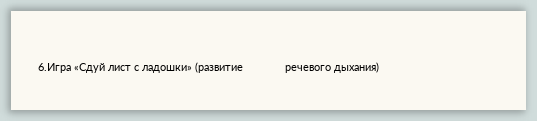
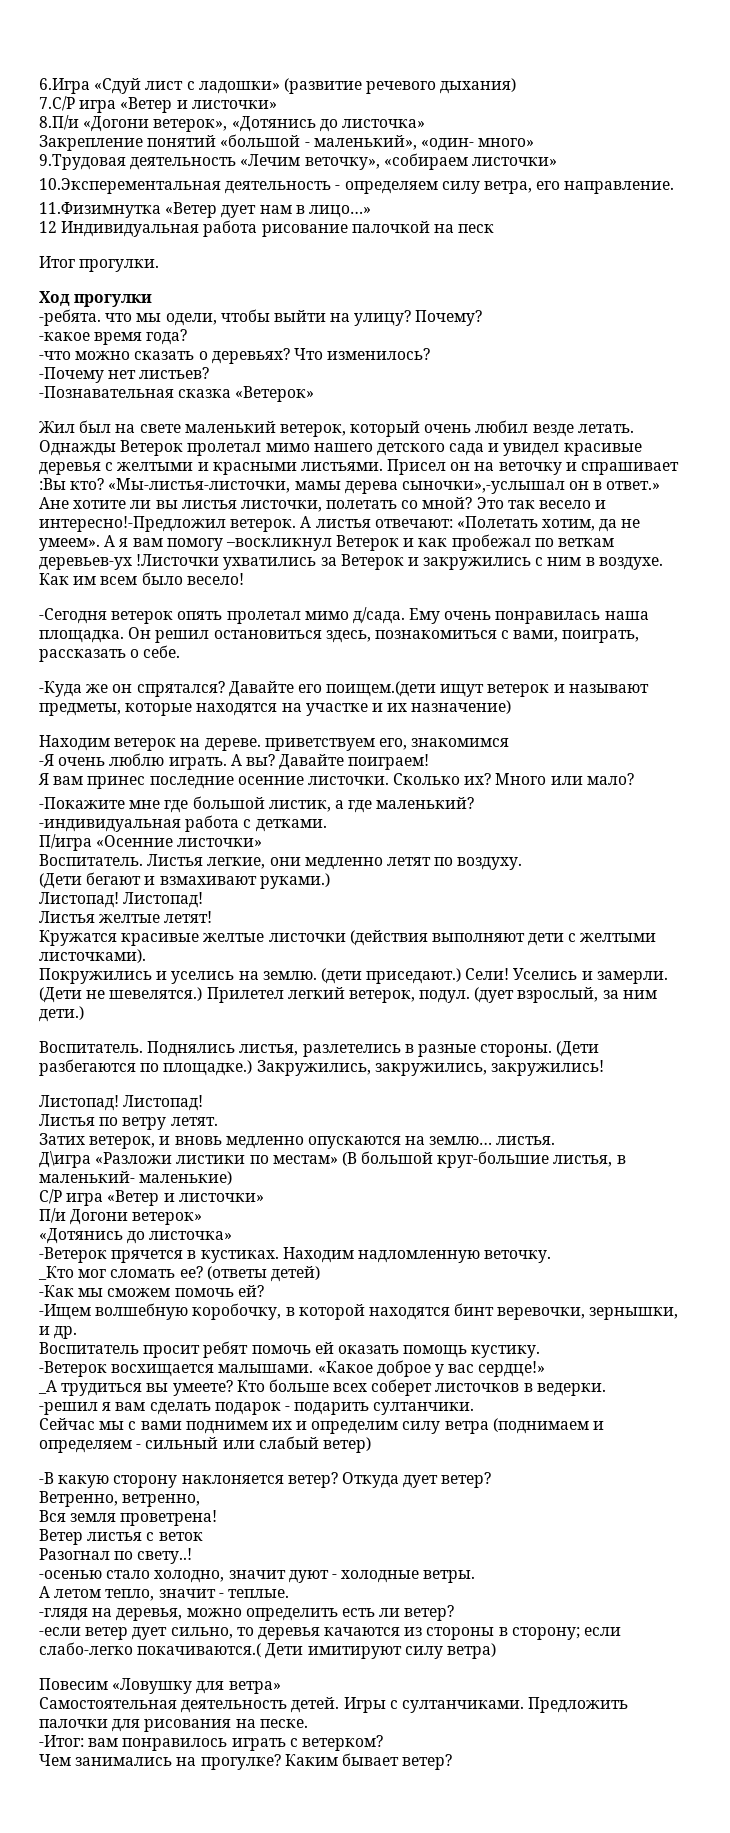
(379, 67) none -> [39,96,277,113] [39,115,425,132] [39,134,535,151] [39,153,557,170] [39,178,675,194] [39,202,371,218] [39,220,495,237] [39,256,160,272] [39,291,153,307] [39,309,483,326] [39,329,188,345] [39,348,431,364] [39,367,210,383] [39,386,315,402] [39,420,634,437] [39,440,642,456] [39,459,680,475] [39,478,661,494] [39,497,607,512] [39,516,641,532] [39,534,615,551] [39,554,663,570] [39,572,244,585] [39,607,649,624] [39,627,640,643] [39,645,181,662] [39,681,649,697] [39,700,512,716] [39,735,510,751] [39,753,430,770] [38,773,634,789] [39,796,475,813] [39,815,327,832] [39,834,263,851] [39,854,523,870] [39,872,330,889] [39,892,204,908] [39,911,213,923] [39,930,657,946] [39,949,146,963] [39,968,668,984] [39,987,657,1003] [39,1006,84,1022] [39,1041,600,1057] [39,1059,604,1076] [39,1095,204,1111] [39,1114,218,1130] [39,1133,556,1149] [39,1151,626,1168] [39,1171,233,1185] [39,1189,264,1206] [39,1208,203,1225] [39,1228,233,1244] [39,1247,552,1263] [38,1266,320,1282] [39,1285,264,1297] [39,1303,679,1320] [39,1326,78,1339] [39,1341,541,1358] [39,1360,546,1377] [38,1379,606,1396] [39,1402,475,1415] [39,1418,605,1434] [39,1436,371,1453] [39,1472,492,1488] [39,1491,201,1507] [39,1510,218,1526] [39,1529,203,1545] [39,1548,193,1564] [39,1570,476,1583] [39,1586,289,1601] [39,1605,455,1621] [39,1627,622,1640] [39,1642,496,1659] [39,1678,281,1694] [39,1697,629,1713] [39,1719,308,1732] [39,1735,383,1751] [39,1753,453,1770] // 7.С/Р игра «Ветер и листочки» // 8.П/и «Догони ветерок», «Дотянись до листочка» // Закрепление понятий «большой - маленький», «один- много» // 9.Трудовая деятельность «Лечим веточку», «собираем листочки» // 10.Эксперементальная деятельность - определяем силу ветра, его направление. // 11.Физимнутка «Ветер дует нам в лицо…» // 12 Индивидуальная работа рисование палочкой на песк // Итог прогулки. // Ход прогулки // -ребята. что мы одели, чтобы выйти на улицу? Почему? // -какое время года? // -что можно сказать о деревьях? Что изменилось? // -Почему нет листьев? // -Познавательная сказка «Ветерок» // Жил был на свете маленький ветерок, который очень любил везде летать. Однажды Ветерок пролетал мимо нашего детского сада и увидел красивые деревья с желтыми и красными листьями. Присел он на веточку и спрашивает :Вы кто? «Мы-листья-листочки, мамы дерева сыночки»,-услышал он в ответ.» Ане хотите ли вы листья листочки, полетать со мной? Это так весело и интересно!-Предложил ветерок. А листья отвечают: «Полетать хотим, да не умеем». А я вам помогу –воскликнул Ветерок и как пробежал по веткам деревьев-ух !Листочки ухватились за Ветерок и закружились с ним в воздухе. Как им всем было весело! // -Сегодня ветерок опять пролетал мимо д/сада. Ему очень понравилась наша площадка. Он решил остановиться здесь, познакомиться с вами, поиграть, рассказать о себе. // -Куда же он спрятался? Давайте его поищем.(дети ищут ветерок и называют предметы, которые находятся на участке и их назначение) // Находим ветерок на дереве. приветствуем его, знакомимся // -Я очень люблю играть. А вы? Давайте поиграем! // Я вам принес последние осенние листочки. Сколько их? Много или мало? // -Покажите мне где большой листик, а где маленький? // -индивидуальная работа с детками. // П/игра «Осенние листочки» // Воспитатель. Листья легкие, они медленно летят по воздуху. // (Дети бегают и взмахивают руками.) // Листопад! Листопад! // Листья желтые летят! // Кружатся красивые желтые листочки (действия выполняют дети с желтыми листочками). // Покружились и уселись на землю. (дети приседают.) Сели! Уселись и замерли. (Дети не шевелятся.) Прилетел легкий ветерок, подул. (дует взрослый, за ним дети.) // Воспитатель. Поднялись листья, разлетелись в разные стороны. (Дети разбегаются по площадке.) Закружились, закружились, закружились! // Листопад! Листопад! // Листья по ветру летят. // Затих ветерок, и вновь медленно опускаются на землю… листья. // Д\игра «Разложи листики по местам» (В большой круг-большие листья, в маленький- маленькие) // С/Р игра «Ветер и листочки» // П/и Догони ветерок» // «Дотянись до листочка» // -Ветерок прячется в кустиках. Находим надломленную веточку. // _Кто мог сломать ее? (ответы детей) // -Как мы сможем помочь ей? // -Ищем волшебную коробочку, в которой находятся бинт веревочки, зернышки, и др. // Воспитатель просит ребят помочь ей оказать помощь кустику. // -Ветерок восхищается малышами. «Какое доброе у вас сердце!» // _А трудиться вы умеете? Кто больше всех соберет листочков в ведерки. // -решил я вам сделать подарок - подарить султанчики. // Сейчас мы с вами поднимем их и определим силу ветра (поднимаем и определяем - сильный или слабый ветер) // -В какую сторону наклоняется ветер? Откуда дует ветер? // Ветренно, ветренно, // Вся земля проветрена! // Ветер листья с веток // Разогнал по свету..! // -осенью стало холодно, значит дуют - холодные ветры. // А летом тепло, значит - теплые. // -глядя на деревья, можно определить есть ли ветер? // -если ветер дует сильно, то деревья качаются из стороны в сторону; если слабо-легко покачиваются.( Дети имитируют силу ветра) // Повесим «Ловушку для ветра» // Самостоятельная деятельность детей. Игры с султанчиками. Предложить палочки для рисования на песке. // -Итог: вам понравилось играть с ветерком? // Чем занимались на прогулке? Каким бывает ветер?

